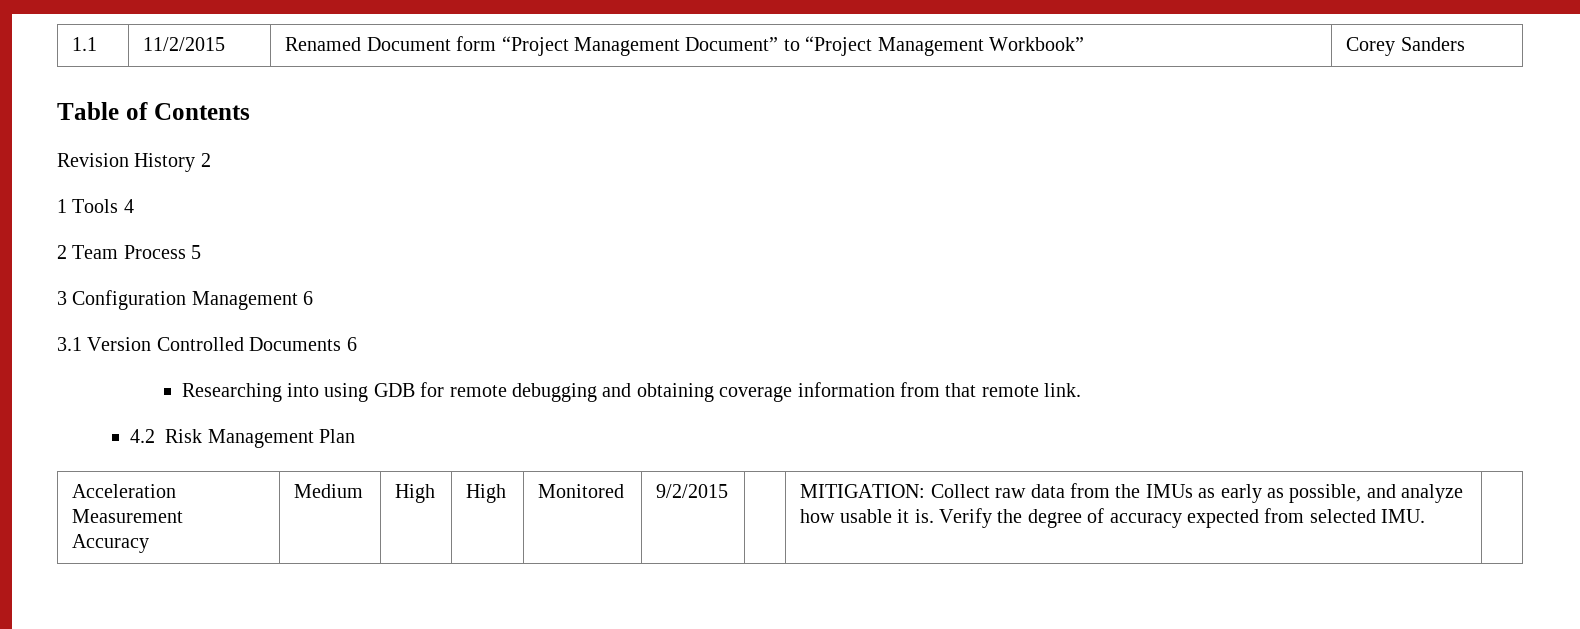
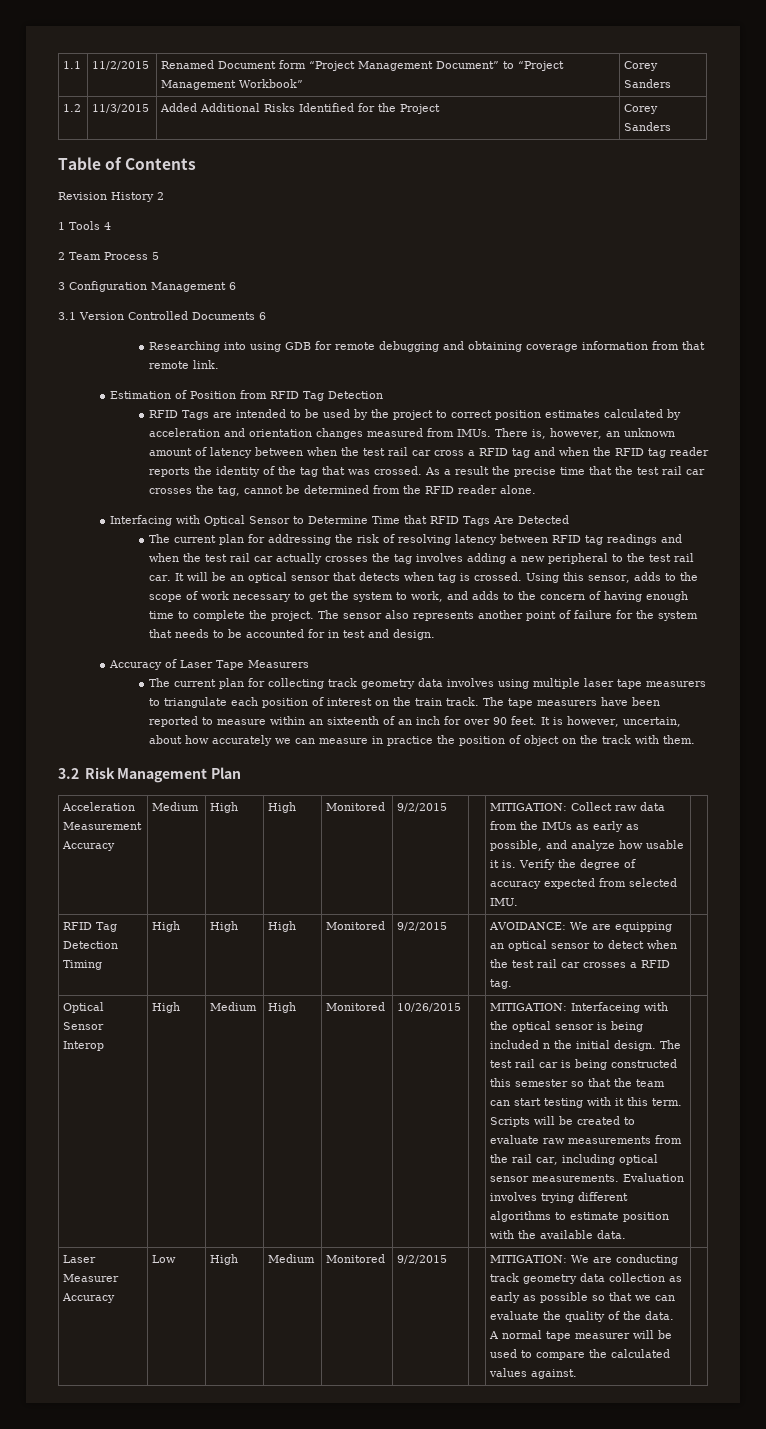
(1465, 44) none -> [63,104,82,112] [92,104,150,113] [160,103,441,114] [624,104,659,114] [624,122,672,131] // 1.2 | 11/3/2015 | Added Additional Risks Identified for the Project | Corey Sanders
[130,429,156,443] 4.2 -> [109,390,383,401] [148,409,681,420] [148,428,675,439] [148,447,709,458] [148,466,705,477] [148,485,536,496] [109,515,569,526] [148,534,682,545] [148,553,694,564] [148,572,698,583] [148,591,688,602] [148,610,698,621] [148,629,435,640] [108,659,309,670] [148,678,706,689] [148,697,660,708] [148,716,681,727] [148,735,695,746] [58,768,79,779] Estimation of Position from RFID Tag Detection // RFID Tags are intended to be used by the project to correct position estimates calculated by acceleration and orientation changes measured from IMUs. There is, however, an unknown amount of latency between when the test rail car cross a RFID tag and when the RFID tag reader reports the identity of the tag that was crossed. As a result the precise time that the test rail car crosses the tag, cannot be determined from the RFID reader alone. // Interfacing with Optical Sensor to Determine Time that RFID Tags Are Detected // The current plan for addressing the risk of resolving latency between RFID tag readings and when the test rail car actually crosses the tag involves adding a new peripheral to the test rail car. It will be an optical sensor that detects when tag is crossed. Using this sensor, adds to the scope of work necessary to get the system to work, and adds to the concern of having enough time to complete the project. The sensor also represents another point of failure for the system that needs to be accounted for in test and design. // Accuracy of Laser Tape Measurers // The current plan for collecting track geometry data involves using multiple laser tape measurers to triangulate each position of interest on the train track. The tape measurers have been reported to measure within an sixteenth of an inch for over 90 feet. It is however, uncertain, about how accurately we can measure in practice the position of object on the track with them. // 3.2
(1426, 516) none -> [63,922,118,932] [63,941,119,949] [63,960,103,970] [152,921,181,932] [210,921,239,932] [268,921,297,932] [326,921,386,930] [397,922,448,931] [489,922,673,932] [490,940,678,951] [490,959,671,968] [490,979,513,989] [63,1002,105,1013] [63,1022,105,1030] [63,1041,105,1051] [152,1002,181,1013] [210,1002,258,1011] [268,1002,297,1013] [326,1002,386,1011] [397,1003,462,1012] [490,1002,669,1013] [490,1021,644,1032] [490,1040,682,1051] [490,1059,678,1070] [490,1078,666,1087] [490,1097,683,1108] [490,1116,636,1127] [490,1135,683,1144] [490,1154,659,1165] [490,1173,685,1182] [490,1192,629,1203] [490,1211,670,1222] [490,1230,627,1239] [63,1255,97,1263] [63,1274,120,1282] [62,1293,116,1303] [152,1255,177,1263] [210,1254,239,1265] [268,1254,316,1263] [326,1254,386,1263] [397,1255,448,1264] [490,1254,679,1265] [490,1273,683,1284] [490,1292,676,1303] [490,1311,675,1322] [489,1330,673,1341] [490,1349,671,1360] [489,1368,578,1379] // RFID Tag Detection Timing | High | High | High | Monitored | 9/2/2015 | | AVOIDANCE: We are equipping an optical sensor to detect when the test rail car crosses a RFID tag. | // Optical Sensor Interop | High | Medium | High | Monitored | 10/26/2015 | | MITIGATION: Interfaceing with the optical sensor is being included n the initial design. The test rail car is being constructed this semester so that the team can start testing with it this term. Scripts will be created to evaluate raw measurements from the rail car, including optical sensor measurements. Evaluation involves trying different algorithms to estimate position with the available data. | // Laser Measurer Accuracy | Low | High | Medium | Monitored | 9/2/2015 | | MITIGATION: We are conducting track geometry data collection as early as possible so that we can evaluate the quality of the data. A normal tape measurer will be used to compare the calculated values against. |

